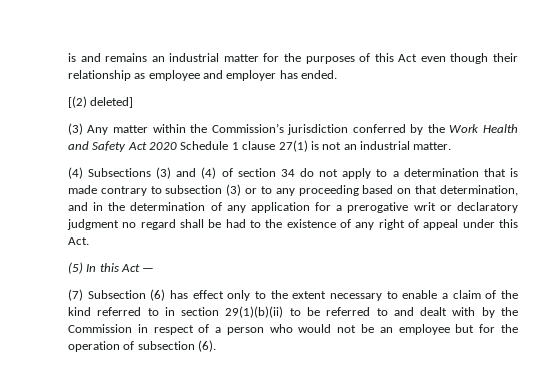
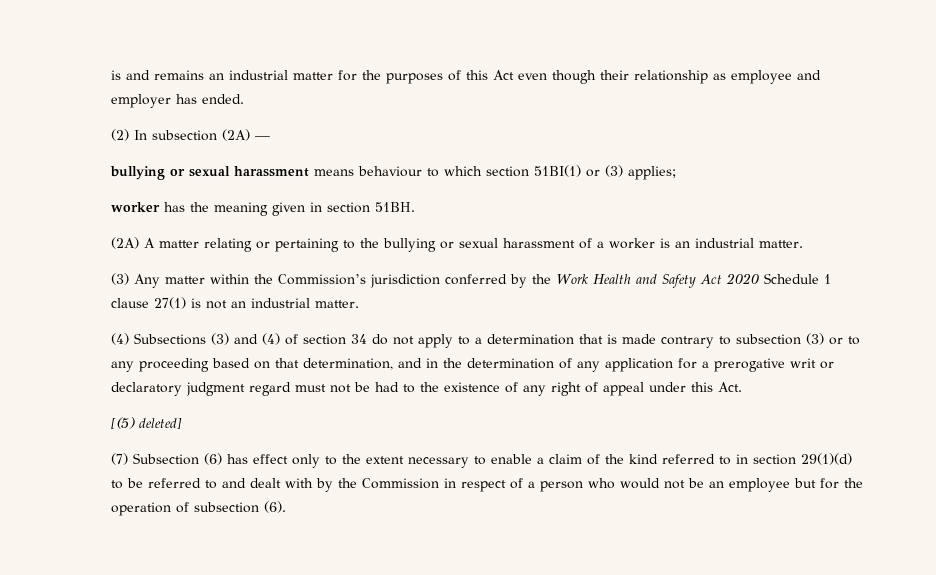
[67,96,134,108] [(2) deleted] -> [111,129,271,141] [110,165,677,180] [111,202,416,216] [111,237,804,252] (2) In subsection (2A) — // bullying or sexual harassment means behaviour to which section 51BI(1) or (3) applies; // worker has the meaning given in section 51BH. // (2A) A matter relating or pertaining to the bullying or sexual harassment of a worker is an industrial matter.
[122,219,204,230] no regard shall -> [249,382,352,396] regard must not
[67,262,155,274] (5) In this Act — -> [111,417,183,429] [(5) deleted]
[225,306,284,318] 29(1)(b)(ii) -> [801,453,853,465] 29(1)(d)

